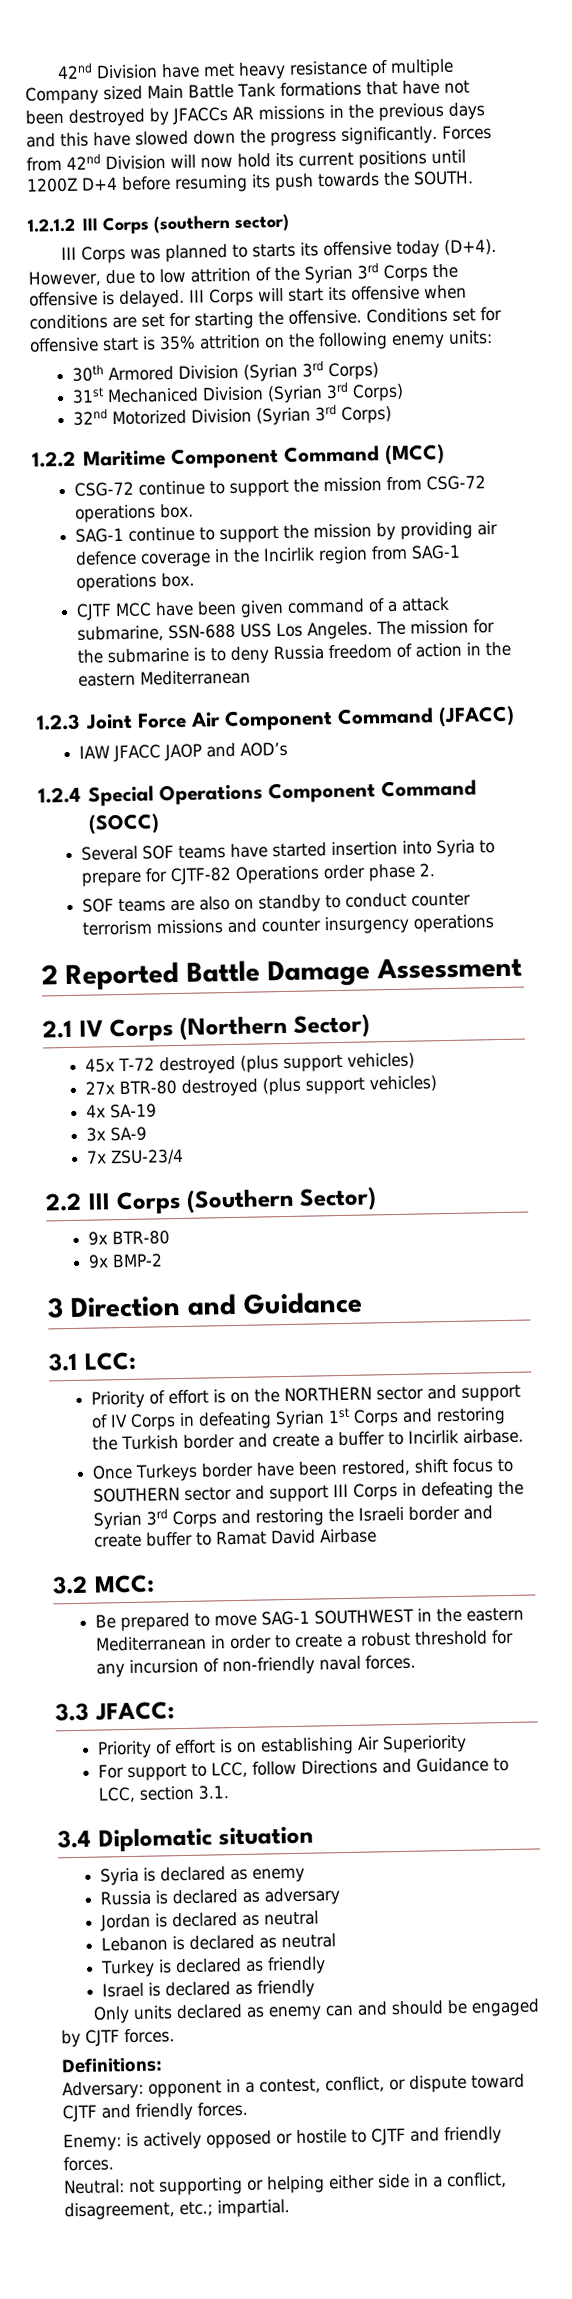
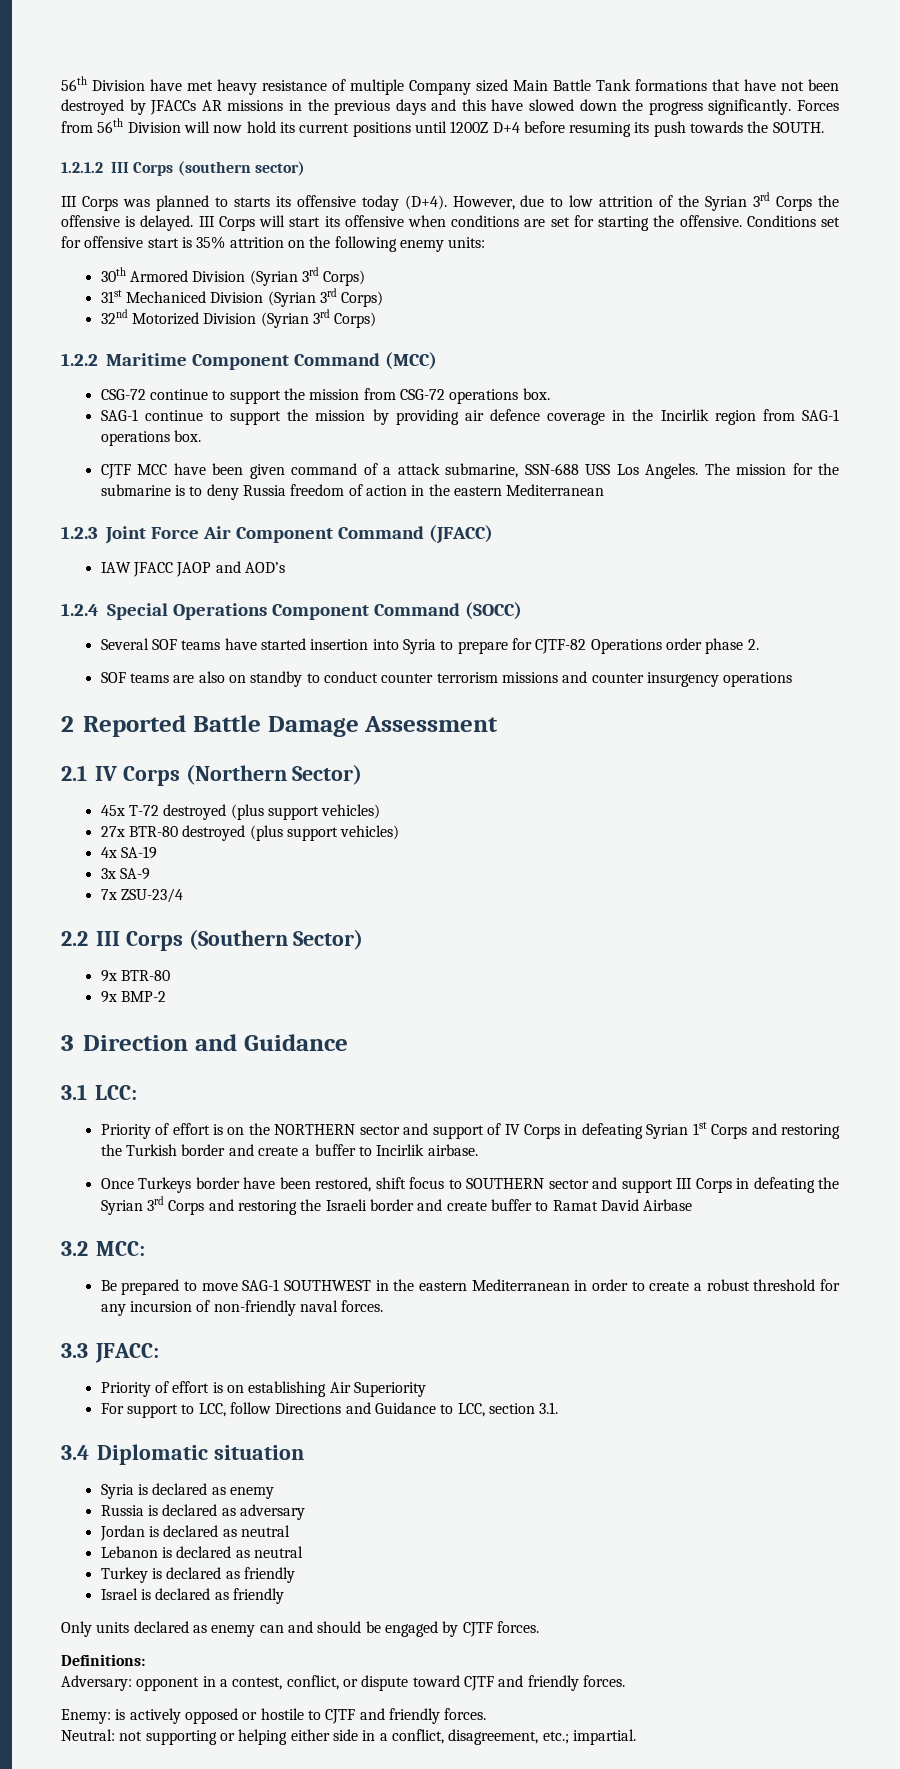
[56,62,93,80] 42nd -> [61,76,87,91] 56th
[66,153,101,170] 42nd -> [97,118,124,133] 56th

